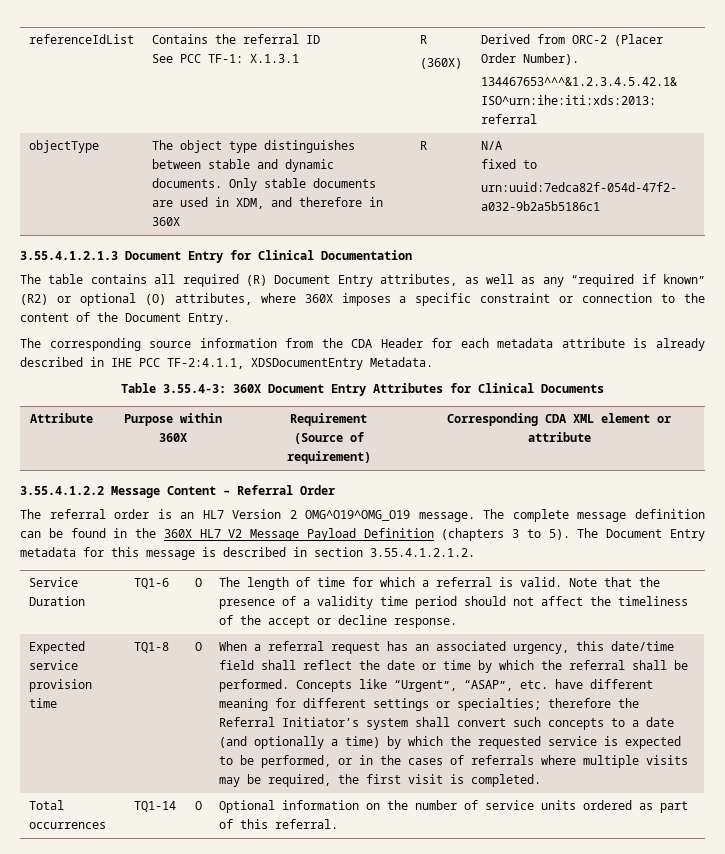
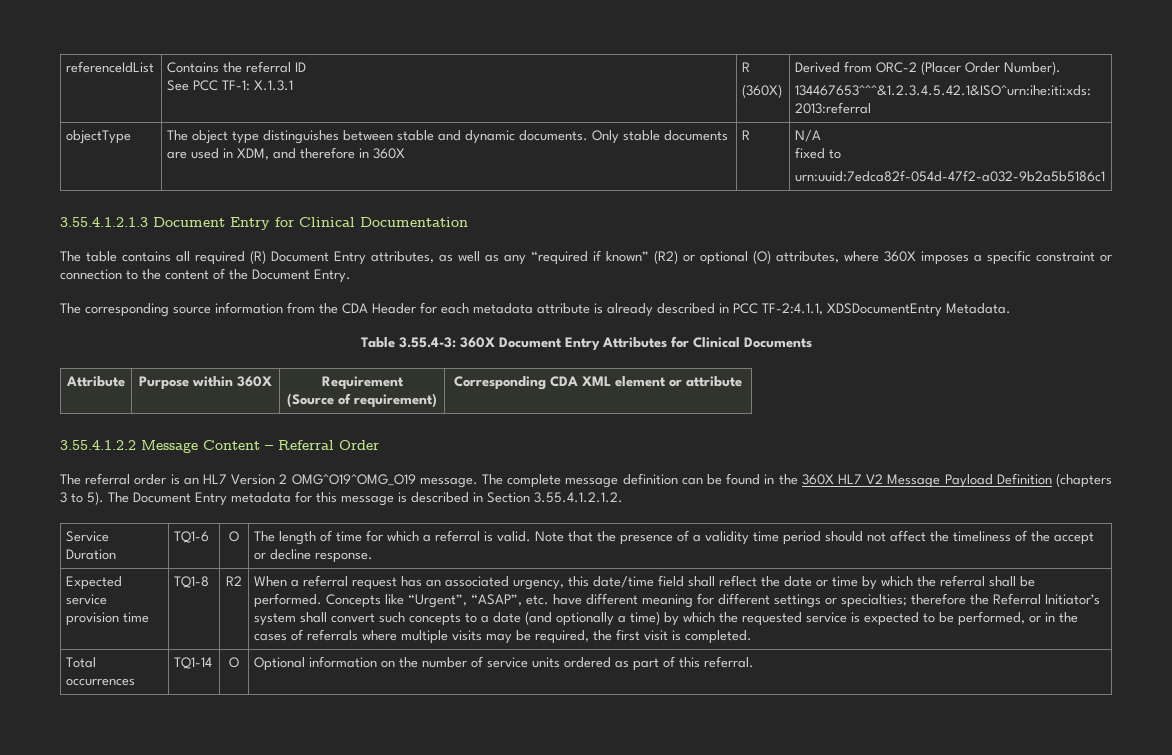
[111,358,132,367] IHE -> (729, 308) none
[314,547,363,557] section -> [487,492,530,503] Section
[194,642,202,651] O -> [226,576,242,586] R2

